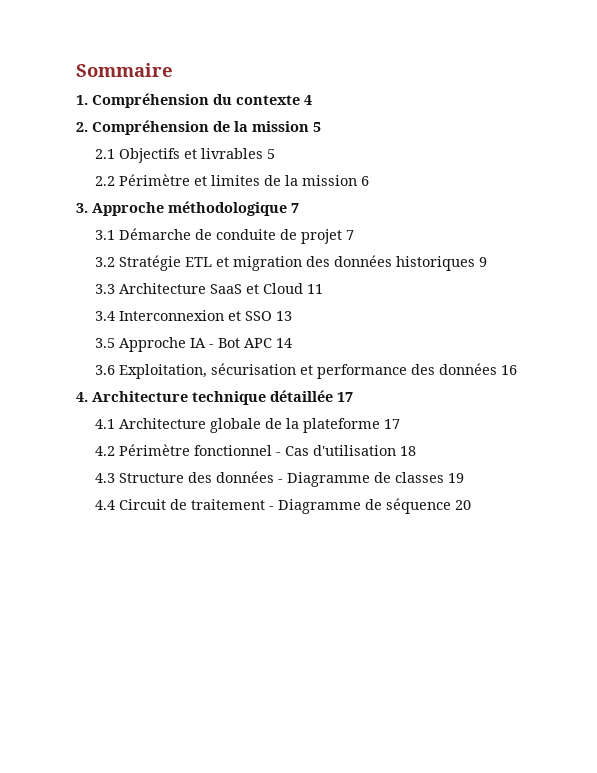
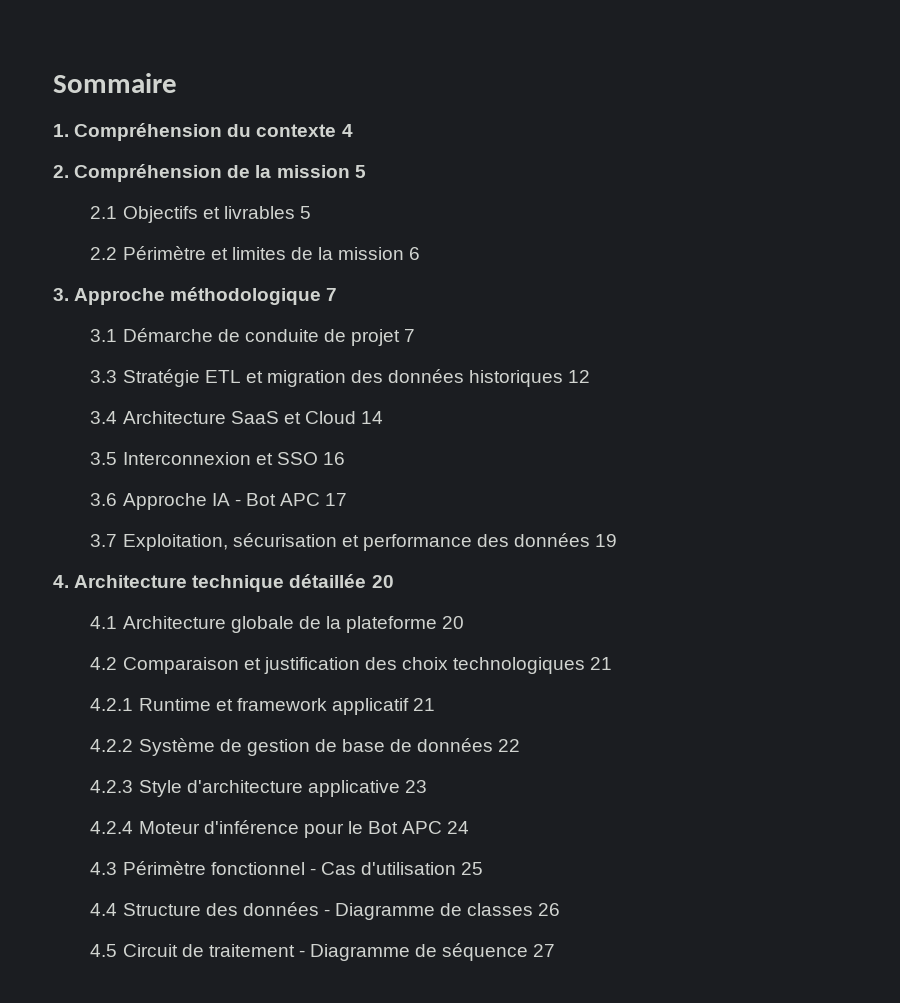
[94,257,115,267] 3.2 -> [90,370,118,383] 3.3
[478,257,487,267] [94,284,115,294] 9 // 3.3 -> [568,370,591,383] [90,411,118,424] 12 // 3.4
[306,284,323,294] [94,311,115,321] 11 // 3.4 -> [361,411,384,424] [90,452,118,465] 14 // 3.5
[275,311,292,321] [94,338,115,348] 13 // 3.5 -> [322,452,345,465] [90,493,118,506] 16 // 3.6
[275,338,292,348] [94,365,115,375] 14 // 3.6 -> [325,493,348,506] [90,534,118,547] 17 // 3.7
[500,365,517,375] 16 -> [595,534,618,547] 19
[337,392,353,402] 17 -> [371,575,394,588] 20
[383,419,400,429] 17 -> [442,616,465,629] 20
(115, 451) none -> [122,657,613,674] [90,698,436,715] [90,738,521,756] [90,780,427,797] [90,820,470,838] [90,862,118,875] Comparaison et justification des choix technologiques 21 // 4.2.1 Runtime et framework applicatif 21 // 4.2.2 Système de gestion de base de données 22 // 4.2.3 Style d'architecture applicative 23 // 4.2.4 Moteur d'inférence pour le Bot APC 24 // 4.3
[399,446,416,456] [94,473,115,483] 18 // 4.3 -> [461,862,484,875] [90,903,118,916] 25 // 4.4
[447,473,464,483] [94,500,115,510] 19 // 4.4 -> [538,903,561,916] [90,944,118,957] 26 // 4.5
[454,500,471,510] 20 -> [533,944,556,957] 27

